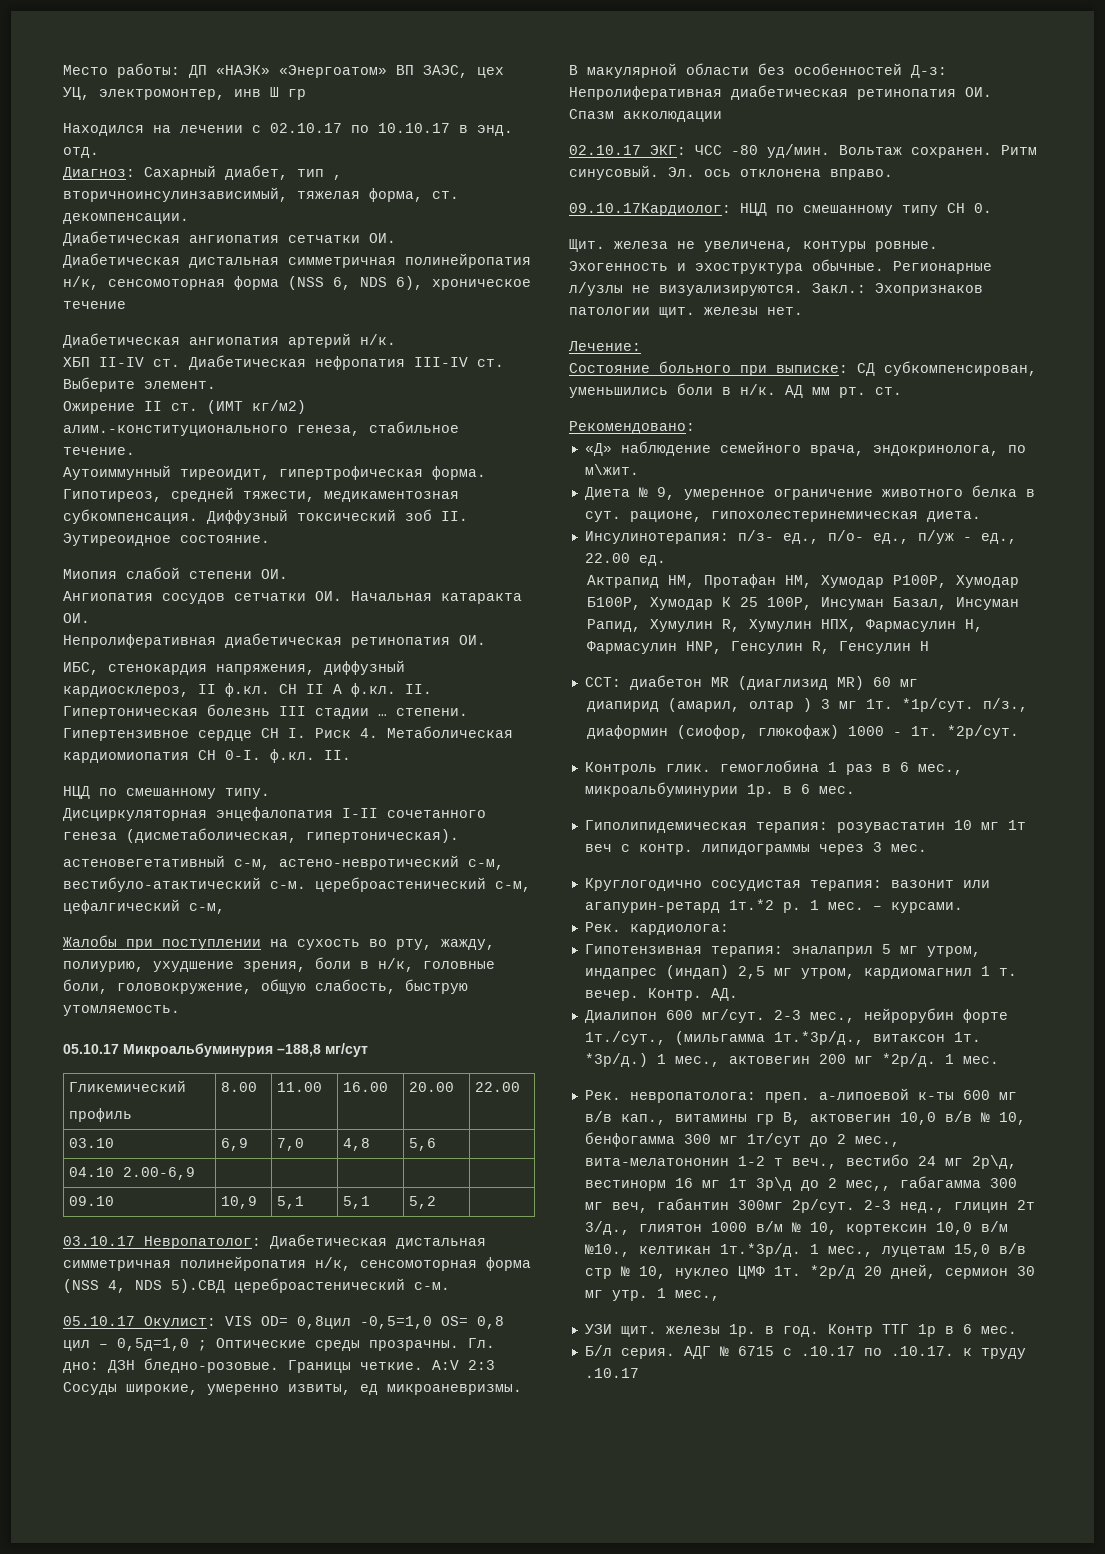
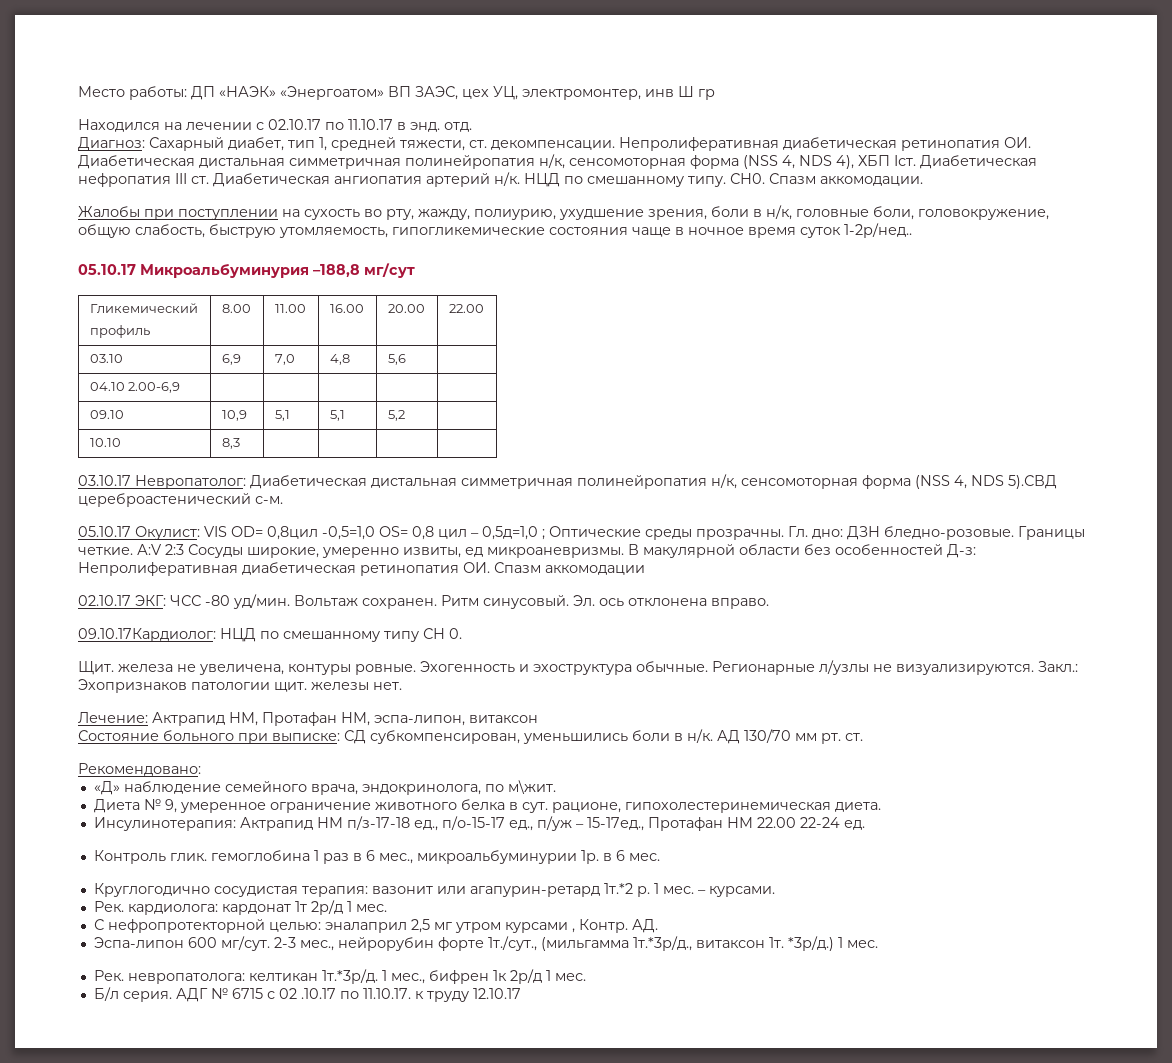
[378,123,450,133] 10.10.17 -> [348,119,393,130] 11.10.17
[333,175,342,180] [63,187,423,202] , вторичноинсулинзависимый, тяжелая форма, -> [319,137,465,151] 1, средней тяжести,
[63,231,396,246] [63,253,531,268] [63,276,531,290] [63,301,126,309] [63,333,396,348] [63,355,504,370] [63,377,216,392] [63,400,306,414] [63,421,459,436] [63,447,135,455] [63,465,486,480] [63,487,459,502] [63,509,468,524] [63,533,270,546] [63,567,288,579] [63,591,522,604] [63,613,90,623] [63,633,486,648] [63,660,405,675] [63,683,432,697] [63,704,468,719] [63,726,513,741] [63,749,351,763] [63,786,270,799] [63,807,486,821] [63,828,459,843] [63,855,504,870] [63,877,531,892] [63,899,225,914] // Диабетическая ангиопатия сетчатки ОИ. // Диабетическая дистальная симметричная полинейропатия н/к, сенсомоторная форма (NSS 6, NDS 6), хроническое течение // Диабетическая ангиопатия артерий н/к. // ХБП II-IV ст. Диабетическая нефропатия III-IV ст. Выберите элемент. // Ожирение II ст. (ИМТ кг/м2) алим.-конституционального генеза, стабильное течение. // Аутоиммунный тиреоидит, гипертрофическая форма. Гипотиреоз, средней тяжести, медикаментозная субкомпенсация. Диффузный токсический зоб II. Эутиреоидное состояние. // Миопия слабой степени ОИ. // Ангиопатия сосудов сетчатки ОИ. Начальная катаракта ОИ. // Непролиферативная диабетическая ретинопатия ОИ. // ИБС, стенокардия напряжения, диффузный кардиосклероз, II ф.кл. СН II А ф.кл. II. Гипертоническая болезнь III стадии … степени. Гипертензивное сердце СН I. Риск 4. Метаболическая кардиомиопатия СН 0-I. ф.кл. II. // НЦД по смешанному типу. // Дисциркуляторная энцефалопатия I-II сочетанного генеза (дисметаболическая, гипертоническая). // астеновегетативный с-м, астено-невротический с-м, вестибуло-атактический с-м. цереброастенический с-м, цефалгический с-м, -> [619,137,1031,151] [78,154,1037,169] [78,172,923,187] Непролиферативная диабетическая ретинопатия ОИ. Диабетическая дистальная симметричная полинейропатия н/к, сенсомоторная форма (NSS 4, NDS 4), ХБП Iст. Диабетическая нефропатия III ст. Диабетическая ангиопатия артерий н/к. НЦД по смешанному типу. СН0. Спазм аккомодации.
[63,1005,180,1016] утомляемость. -> [279,223,912,238] утомляемость, гипогликемические состояния чаще в ночное время суток 1-2р/нед..
(437, 1202) none -> [89,438,121,447] [221,438,240,449] // 10.10 | 8,3 | | | |
[623,111,722,122] акколюдации -> [545,565,645,575] аккомодации
(641, 346) none -> [152,712,538,726] Актрапид НМ, Протафан НМ, эспа-липон, витаксон
(803, 391) none -> [744,729,791,743] 130/70
[737,530,1017,544] [584,553,666,566] [587,574,1020,588] [587,597,1020,610] [587,619,984,632] [587,641,930,654] [584,675,918,690] [587,698,1029,712] [587,725,1020,739] п/з- ед., п/о- ед., п/уж - ед., 22.00 ед. // Актрапид НМ, Протафан НМ, Хумодар Р100Р, Хумодар Б100Р, Хумодар К 25 100Р, Инсуман Базал, Инсуман Рапид, Хумулин R, Хумулин НПХ, Фармасулин Н, Фармасулин НNР, Генсулин R, Генсулин Н // ССТ: диабетон МR (диаглизид МR) 60 мг // диапирид (амарил, олтар ) 3 мг 1т. *1р/сут. п/з., // диаформин (сиофор, глюкофаж) 1000 - 1т. *2р/сут. -> [239,816,865,831] Актрапид НМ п/з-17-18 ед., п/о-15-17 ед., п/уж – 15-17ед., Протафан НМ 22.00 22-24 ед.
[584,820,1026,833] [584,842,927,855] // Гиполипидемическая терапия: розувастатин 10 мг 1т веч с контр. липидограммы через 3 мес. -> (660, 857) none
[584,944,981,957] [584,965,1017,979] [584,990,639,1001] // Гипотензивная терапия: эналаприл 5 мг утром, индапрес (индап) 2,5 мг утром, кардиомагнил 1 т. вечер. -> [221,900,387,915] [93,919,575,933] кардонат 1т 2р/д 1 мес. // С нефропротекторной целью: эналаприл 2,5 мг утром курсами ,
[584,1010,657,1023] Диалипон -> [93,937,184,948] Эспа-липон
[674,1053,999,1067] [584,1088,1017,1103] [584,1111,1026,1125] [584,1132,900,1147] [584,1154,1017,1169] [584,1176,1017,1191] [584,1198,1035,1213] [584,1221,1008,1235] [584,1243,1026,1257] [584,1264,1035,1279] [584,1288,720,1301] [584,1324,972,1337] мес., актовегин 200 мг *2р/д. 1 мес. // Рек. невропатолога: преп. а-липоевой к-ты 600 мг в/в кап., витамины гр В, актовегин 10,0 в/в № 10, бенфогамма 300 мг 1т/сут до 2 мес., вита-мелатононин 1-2 т веч., вестибо 24 мг 2р\д, вестинорм 16 мг 1т 3р\д до 2 мес,, габагамма 300 мг веч, габантин 300мг 2р/сут. 2-3 нед., глицин 2т 3/д., глиятон 1000 в/м № 10, кортексин 10,0 в/м №10., келтикан 1т.*3р/д. 1 мес., луцетам 15,0 в/в стр № 10, нуклео ЦМФ 1т. *2р/д 20 дней, сермион 30 мг утр. 1 мес., // УЗИ щит. железы 1р. в год. Контр ТТГ 1р в 6 -> [846,940,878,948] [93,969,551,984] мес. // Рек. невропатолога: келтикан 1т.*3р/д. 1 мес., бифрен 1к 2р/д 1
(792, 1352) none -> [278,988,297,999] 02
[890,1346,954,1356] .10.17. -> [362,988,411,999] 11.10.17.
[584,1368,639,1378] .10.17 -> [472,988,521,999] 12.10.17

